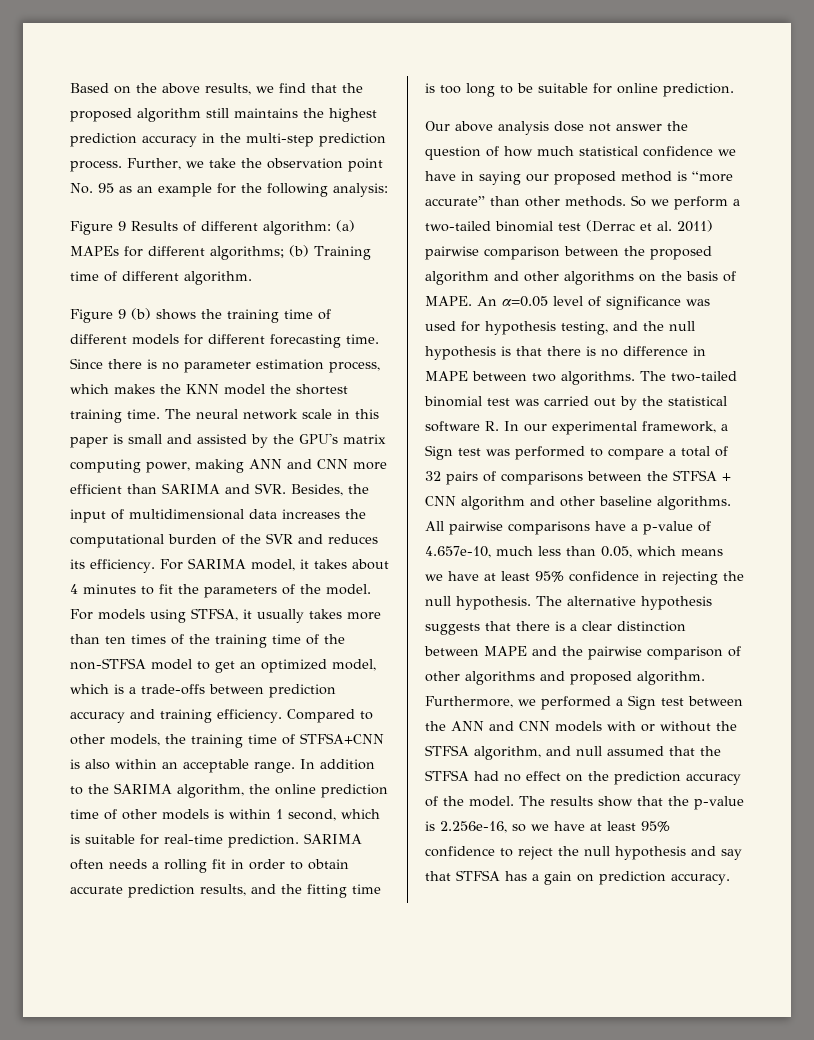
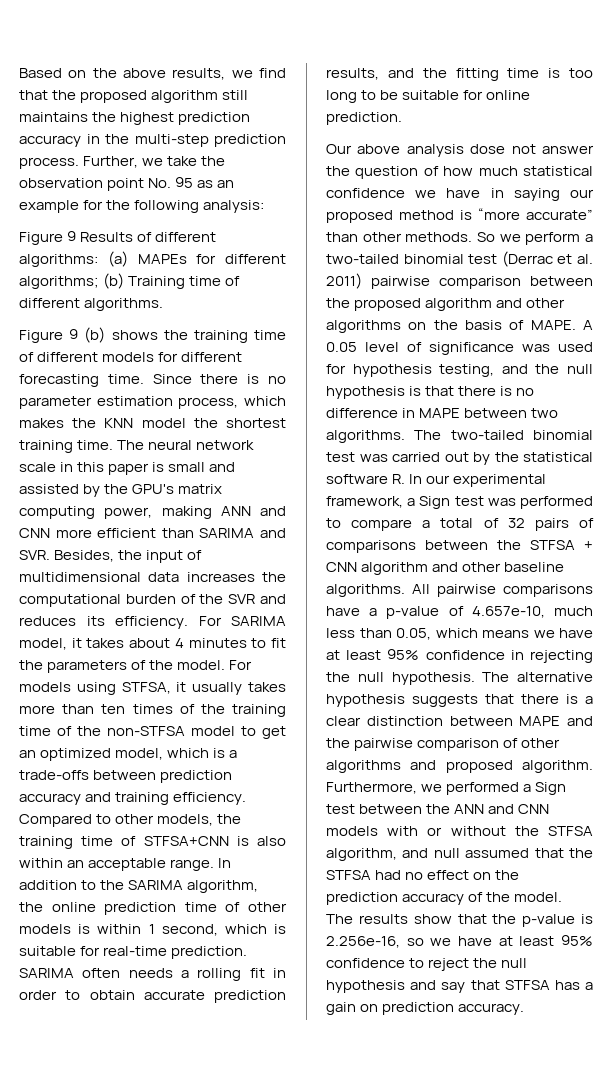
[263,221,331,235] algorithm: -> [19,254,98,267] algorithms:
[184,271,252,285] algorithm. -> [84,298,164,311] algorithms.
[477,296,548,307] An α=0.05 -> [583,320,593,330] [326,342,357,352] A 0.05

